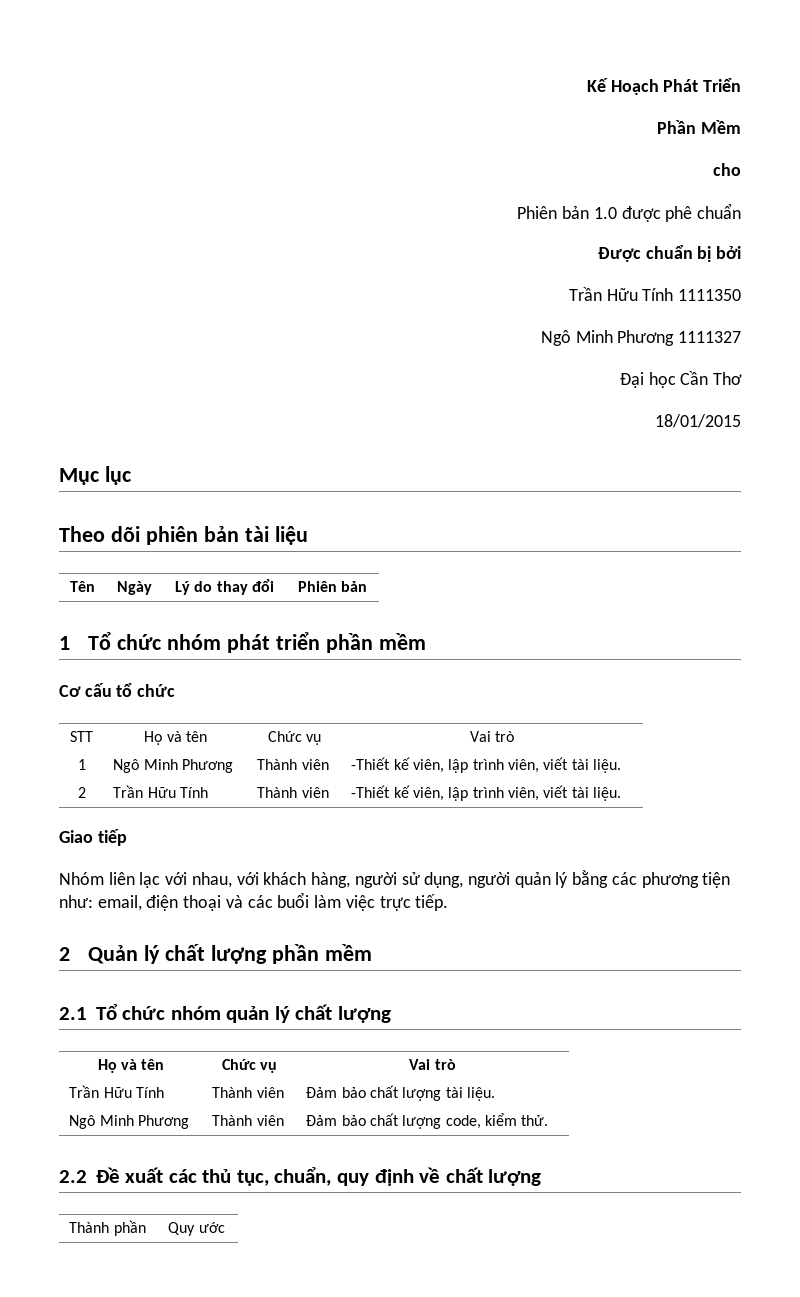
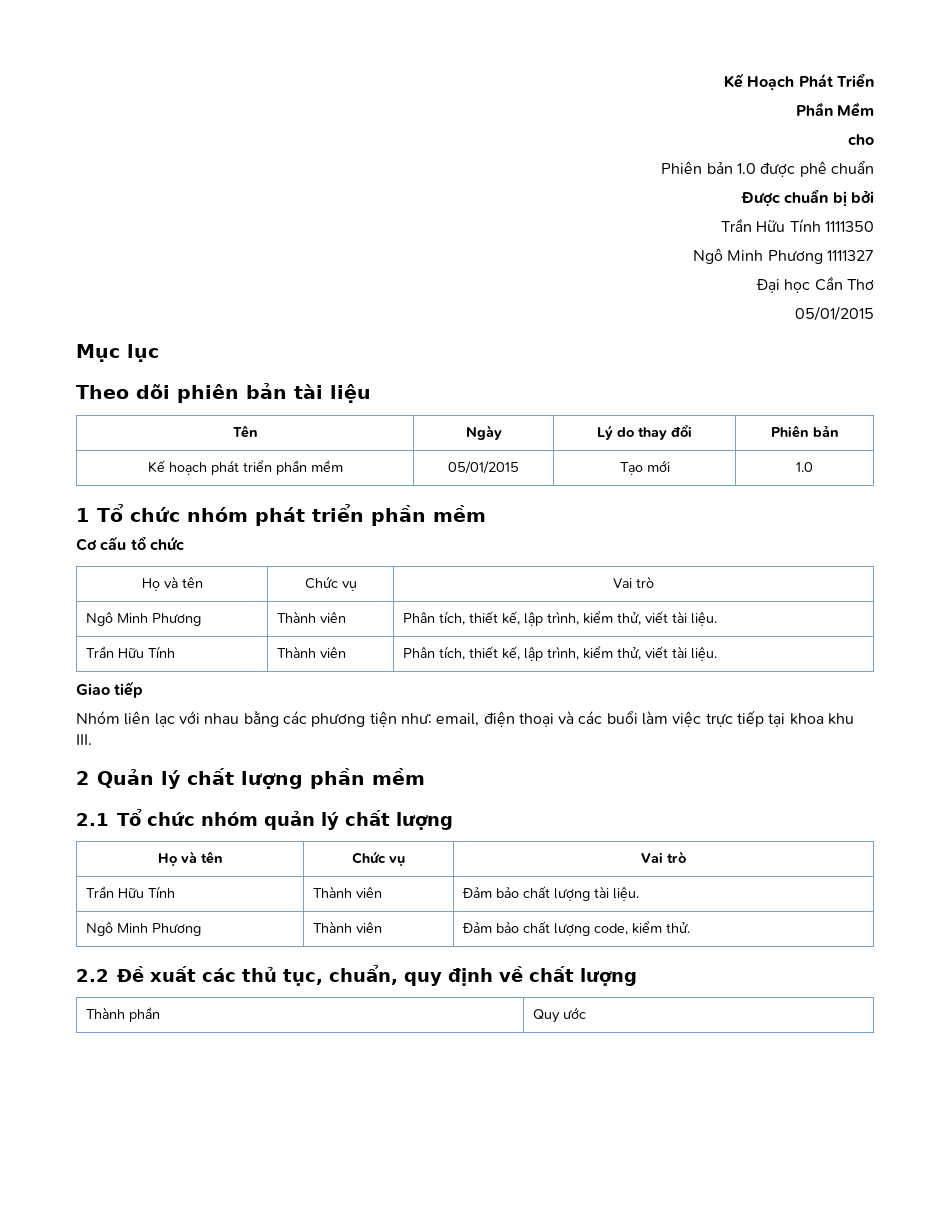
[655,414,741,428] 18/01/2015 -> [795,306,874,321] 05/01/2015
(368, 586) none -> [147,460,343,475] [448,461,519,474] [619,460,670,475] [796,462,813,472] // Kế hoạch phát triển phần mềm | 05/01/2015 | Tạo mới | 1.0
[70,731,93,742] [144,731,207,745] [267,731,322,745] [469,731,515,742] [77,759,86,770] [113,759,233,773] [257,759,329,770] [351,757,621,773] [77,787,86,798] [113,785,208,798] [257,787,329,798] [351,785,539,801] STT | Họ và tên | Chức vụ | Vai trò // 1 | Ngô Minh Phương | Thành viên | -Thiết kế viên, lập trình viên, viết tài liệu. // 2 | Trần Hữu Tính | Thành viên | -Thiết kế viên, lập trình viên, -> [141,576,203,591] [304,576,357,591] [613,576,654,588] [86,612,202,626] [277,611,347,623] [403,611,718,626] [86,646,176,658] [277,646,347,658] [403,646,642,661] Họ và tên | Chức vụ | Vai trò // Ngô Minh Phương | Thành viên | Phân tích, thiết kế, lập trình, kiểm thử, viết tài liệu. // Trần Hữu Tính | Thành viên | Phân tích, thiết kế, lập trình, kiểm thử,
[191,872,569,888] nhau, với khách hàng, người sử dụng, người quản lý -> [204,713,240,724] nhau
[415,894,449,911] tiếp. -> [737,710,855,727] [76,734,92,745] tiếp tại khoa khu III.

